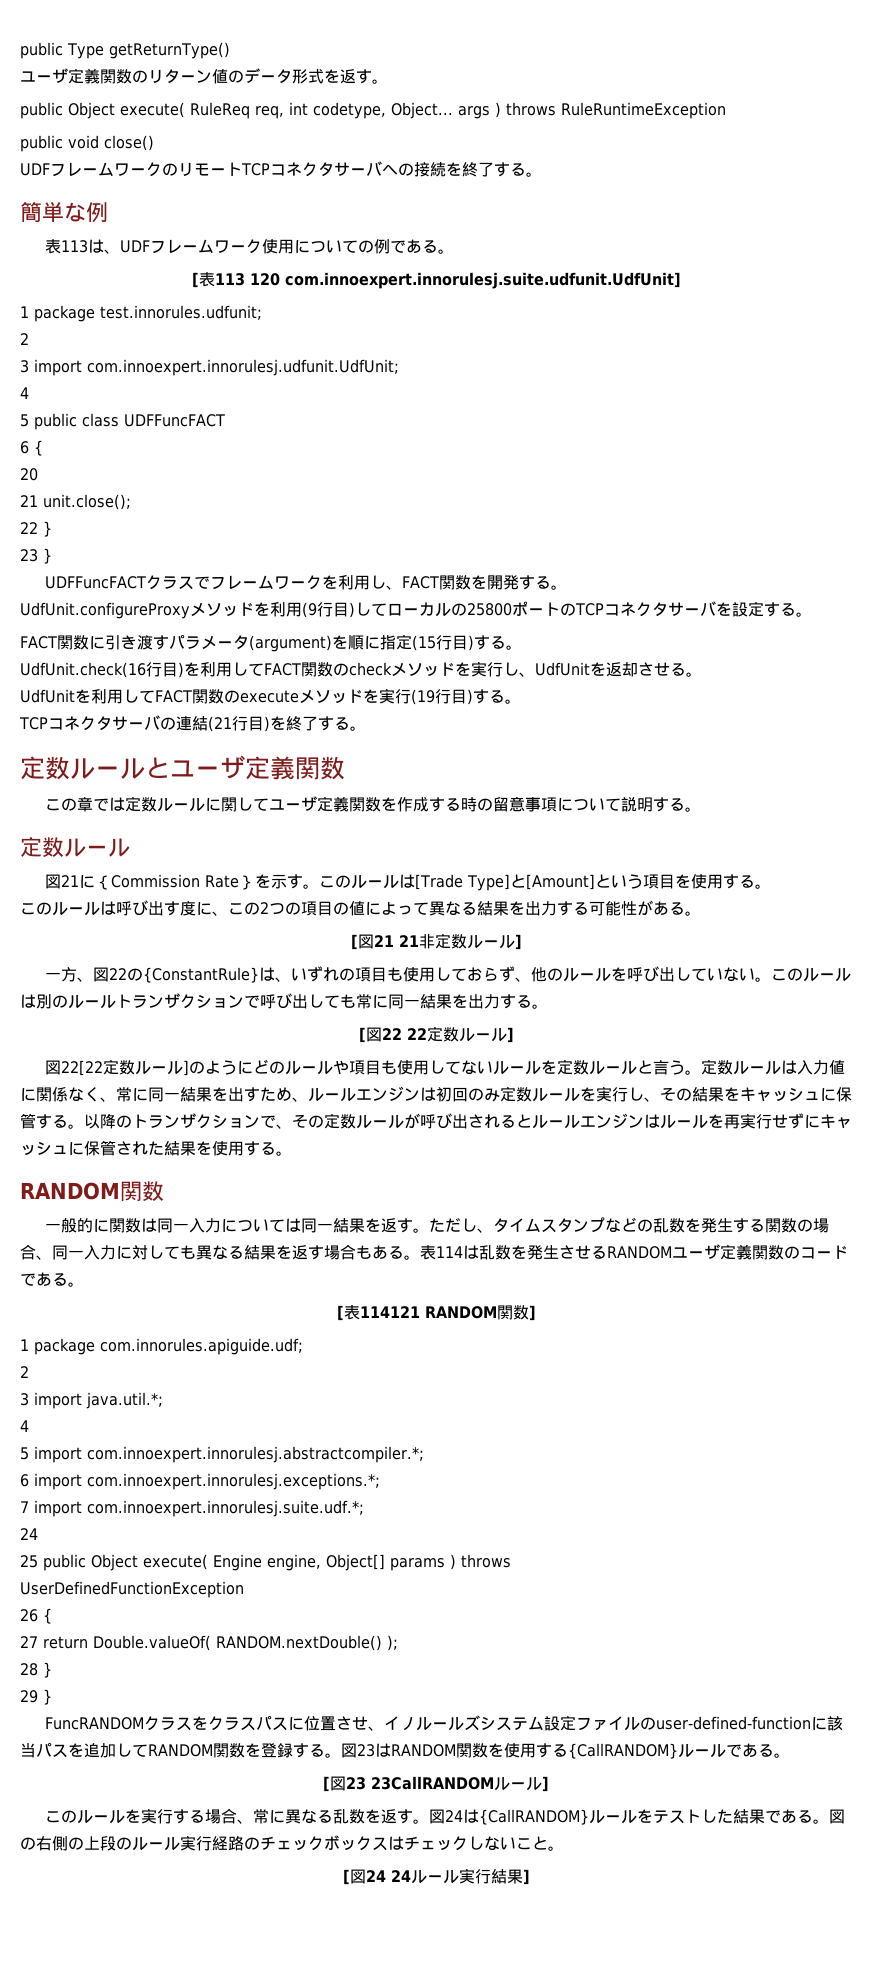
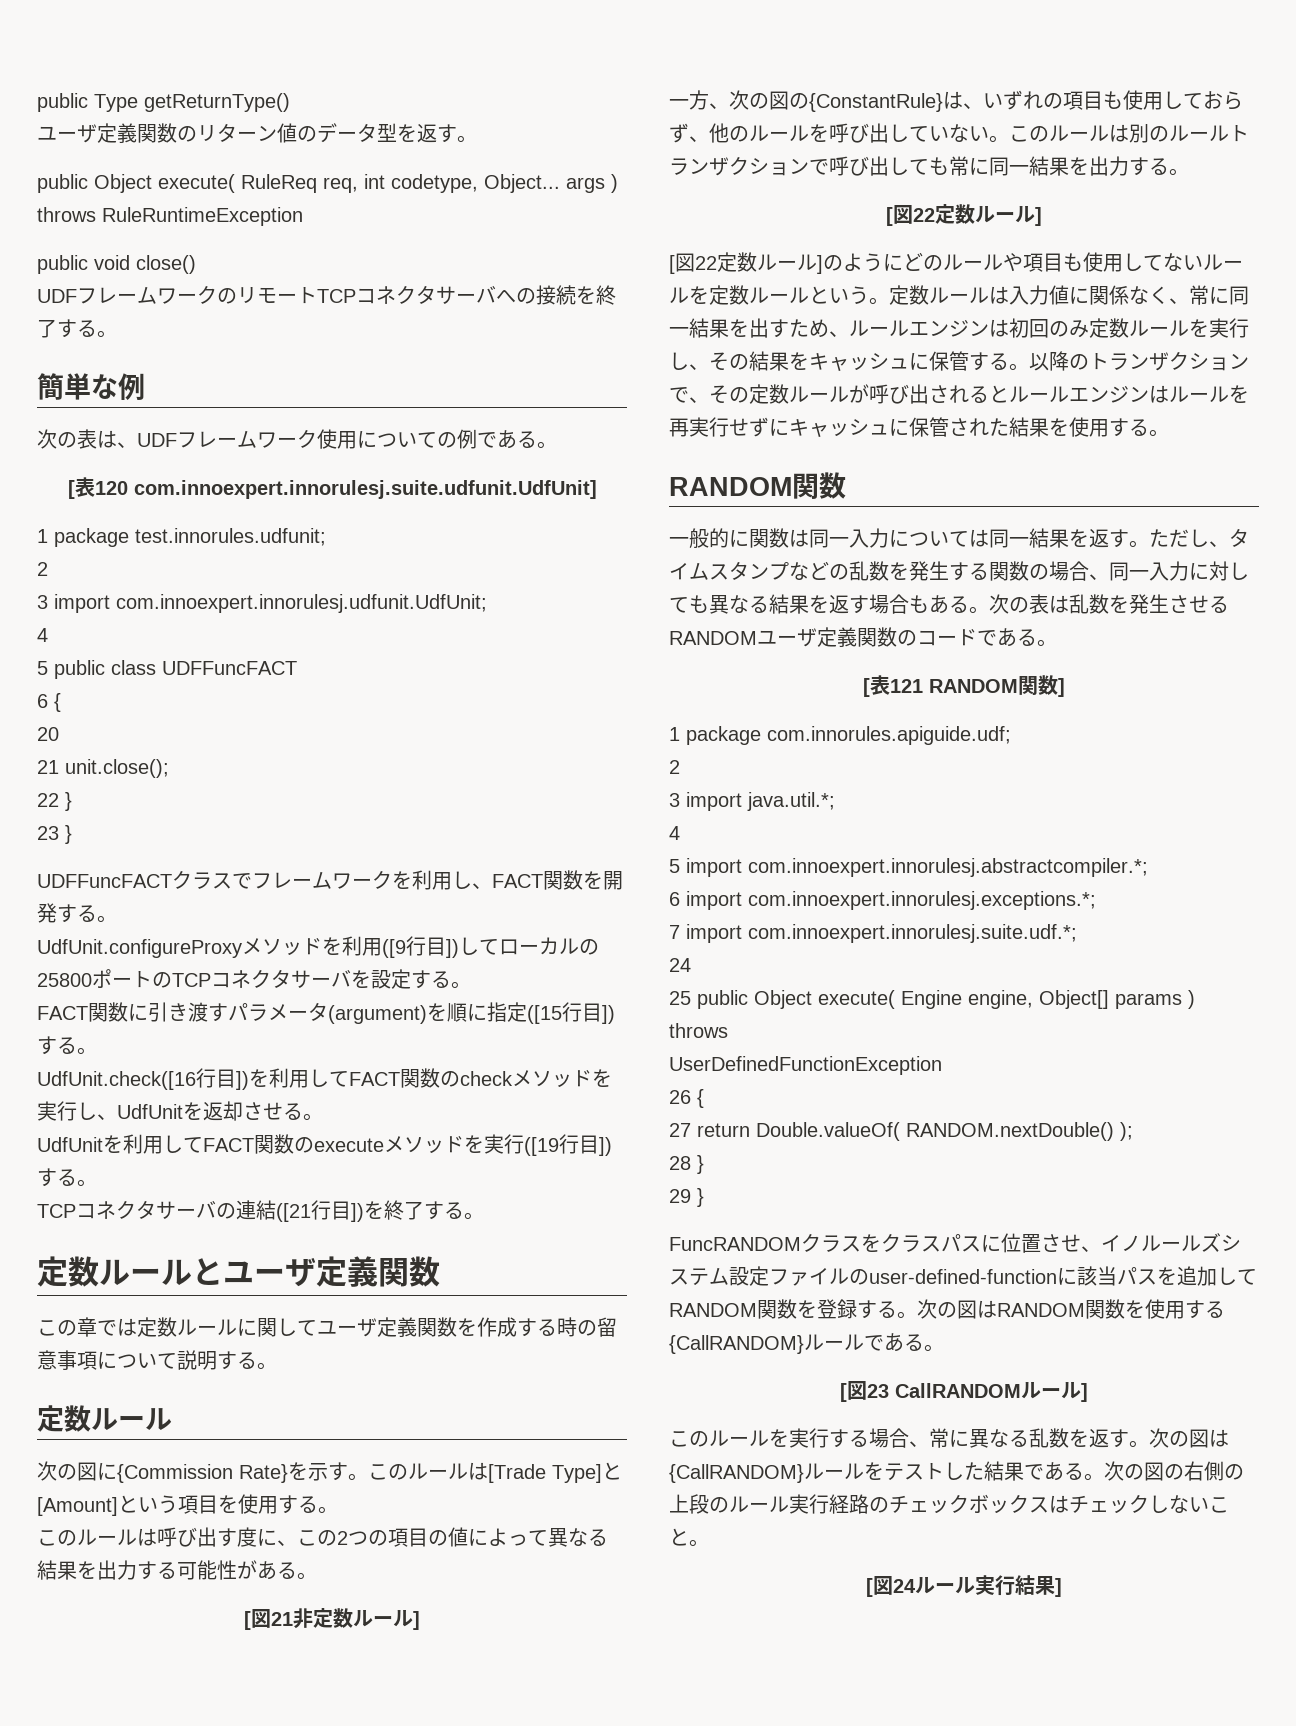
[292,69,324,84] 形式 -> [377,123,397,142] 型
[44,239,88,254] 表113 -> [37,429,97,449] 次の表
[214,273,245,286] 113 -> (95, 487) none
[302,602,355,618] (9行目) -> [382,936,459,958] ([9行目])
[411,635,522,651] [20,662,184,678] (15行目)する。 // UdfUnit.check(16行目) -> [527,1002,615,1024] [37,1036,97,1055] [37,1068,249,1090] ([15行目])する。 // UdfUnit.check([16行目])
[410,689,473,705] (19行目) -> [524,1134,612,1156] ([19行目])
[207,716,270,732] (21行目) -> [276,1200,364,1222] ([21行目])
[44,874,255,890] 図21に｛Commission Rate｝ -> [37,1461,288,1483] 次の図に{Commission Rate}
[398,935,419,947] 21 -> (293, 1619) none
[92,967,127,982] 図22 -> [729,90,789,110] 次の図
[406,1026,514,1043] [44,1060,103,1076] 22定数ルール] // 図22[22 -> [935,204,1042,226] [669,253,717,274] 定数ルール] // [図22
[652,1060,669,1075] 言 -> [829,288,849,303] い
[420,1245,463,1260] 表114 -> [989,594,1049,614] 次の表
[359,1306,420,1318] 114121 -> [890,679,923,693] 121
[341,1743,375,1758] 図23 -> [917,1299,977,1319] 次の図
[371,1776,494,1790] 23CallRANDOM -> [895,1383,1021,1398] CallRANDOM
[428,1809,463,1824] 図24 -> [1149,1428,1209,1448] 次の図
(829, 1821) none -> [1104,1461,1144,1481] 次の
[390,1870,411,1882] 24 -> (916, 1586) none

